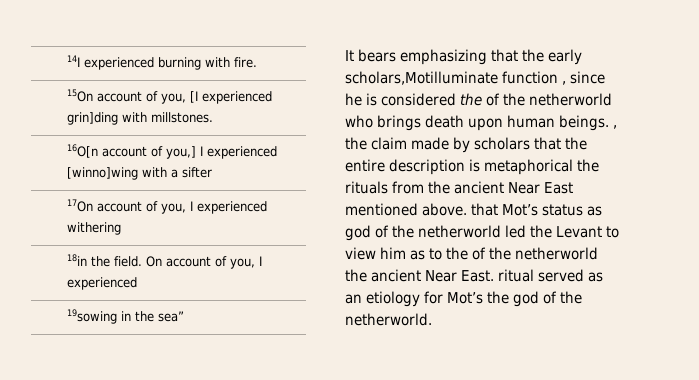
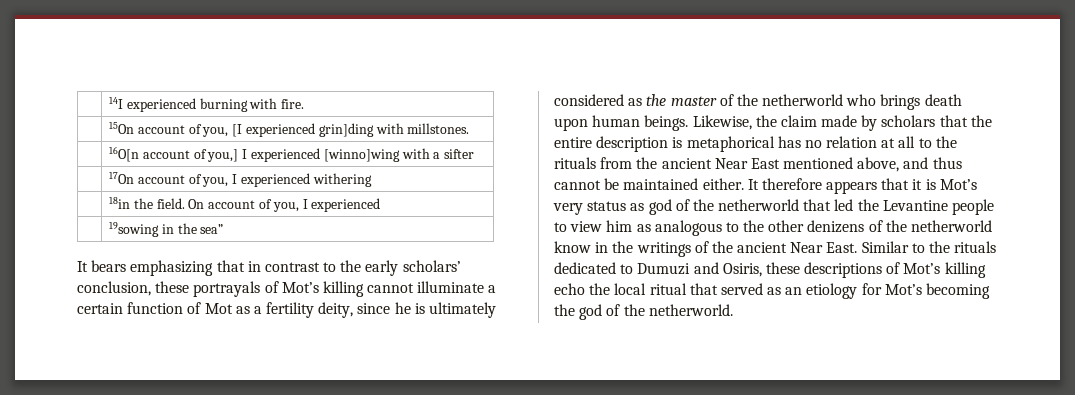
[522,49,582,65] [345,71,605,85] [345,93,482,106] the early scholars,Motilluminate function , since he is considered the -> [247,260,461,276] [77,281,497,297] [77,302,497,318] [554,94,717,106] in contrast to the early scholars’ conclusion, these portrayals of Mot’s killing cannot illuminate a certain function of Mot as a fertility deity, since he is ultimately considered as the master
[613,125,617,129] , -> [692,115,752,130] Likewise,
(573, 167) none -> [777,136,932,148] has no relation at all to
[422,203,538,216] above. that Mot’s -> [857,157,962,172] [554,178,977,194] [553,203,583,215] above, and thus cannot be maintained either. It therefore appears that it is Mot’s very
(501, 231) none -> [803,199,832,211] that
[556,226,602,238] Levant -> [882,199,995,215] Levantine people
[429,247,598,260] [345,269,534,282] to the of the netherworld the ancient Near East. ritual -> [654,220,993,236] [554,241,997,257] [554,262,986,278] [554,283,718,295] analogous to the other denizens of the netherworld know in the writings of the ancient Near East. Similar to the rituals dedicated to Dumuzi and Osiris, these descriptions of Mot’s killing echo the local ritual that
(483, 298) none -> [926,283,991,299] becoming

